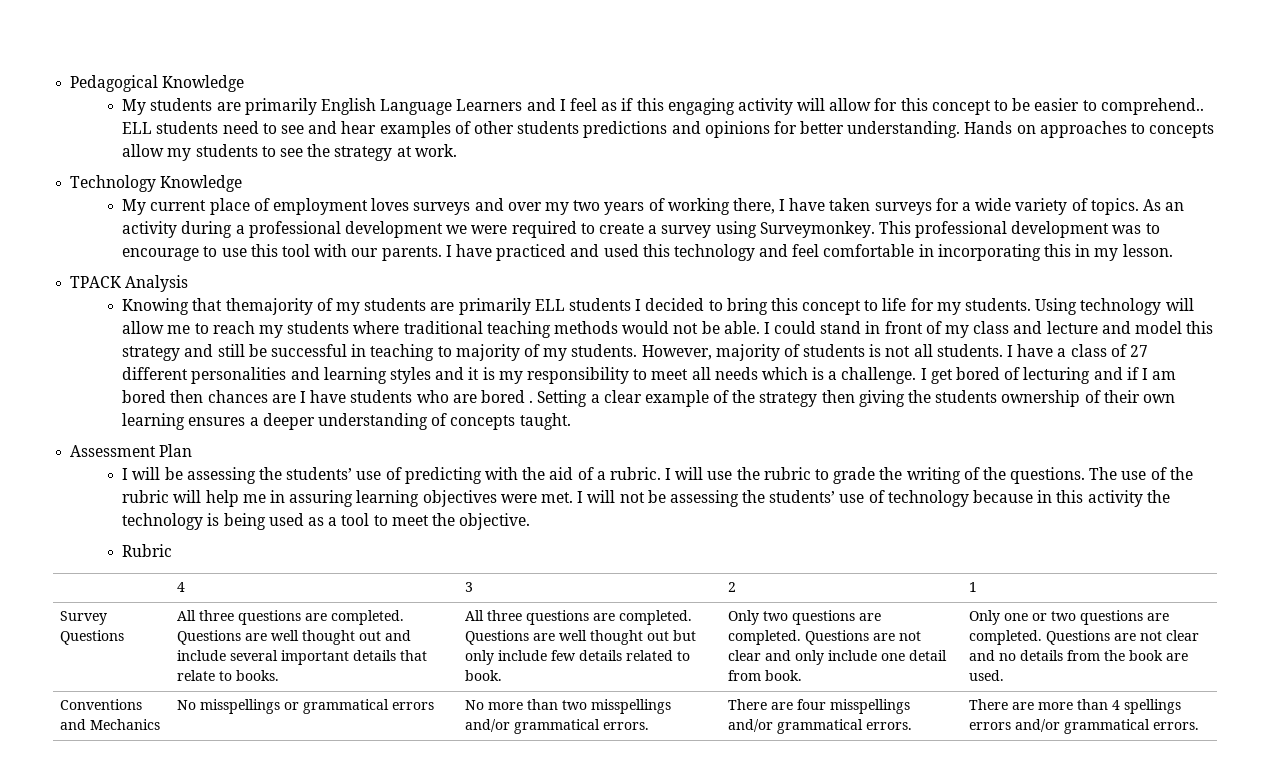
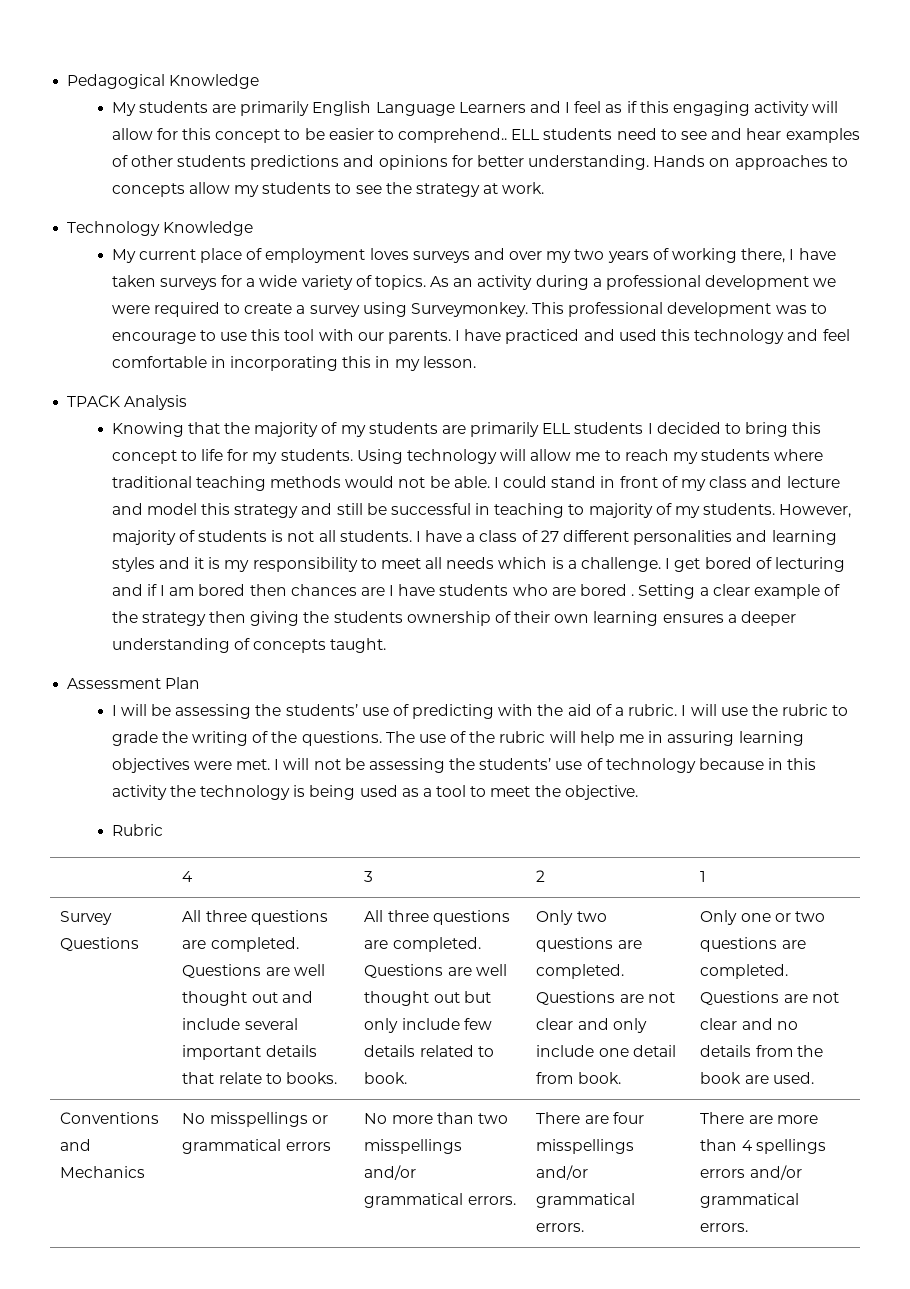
[225,298,313,315] themajority -> [223,422,319,437] the majority

